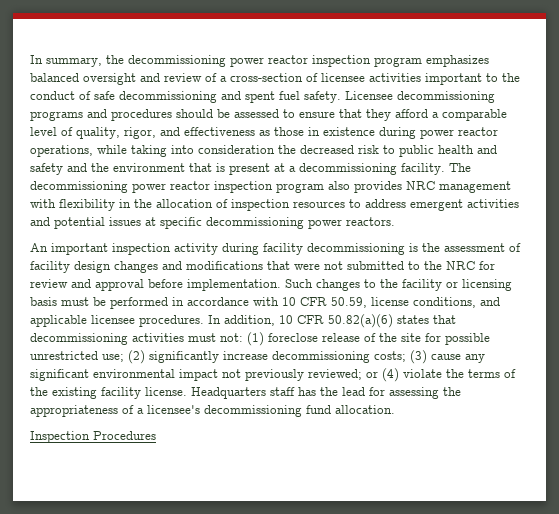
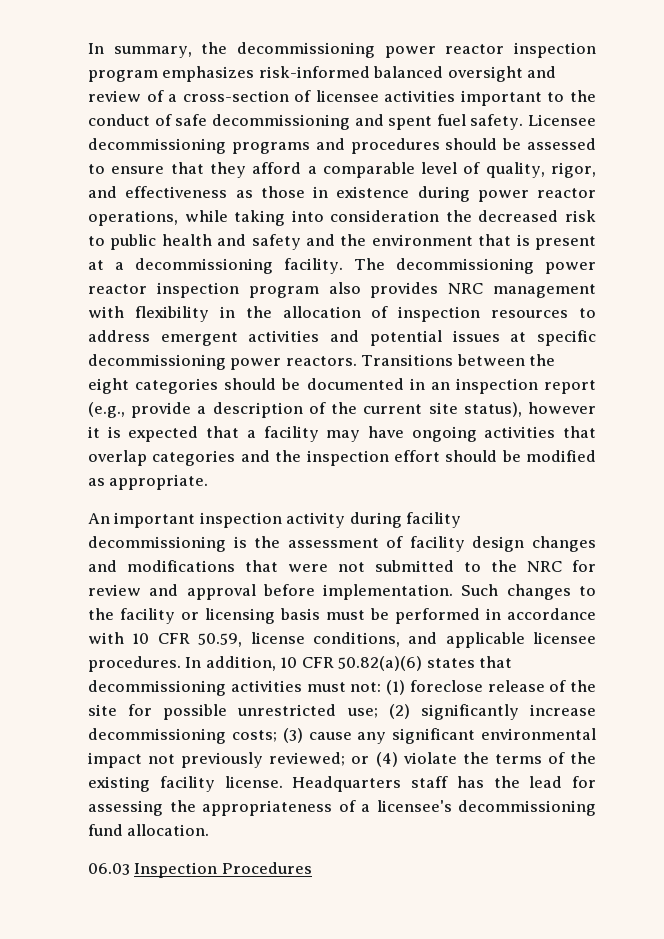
(489, 61) none -> [258,66,370,78] risk-informed
(395, 221) none -> [361,354,556,366] [88,378,596,394] [88,402,596,418] [88,426,596,442] [88,450,596,466] [88,474,209,490] Transitions between the eight categories should be documented in an inspection report (e.g., provide a description of the current site status), however it is expected that a facility may have ongoing activities that overlap categories and the inspection effort should be modified as appropriate.
(395, 409) none -> [88,863,130,875] 06.03

